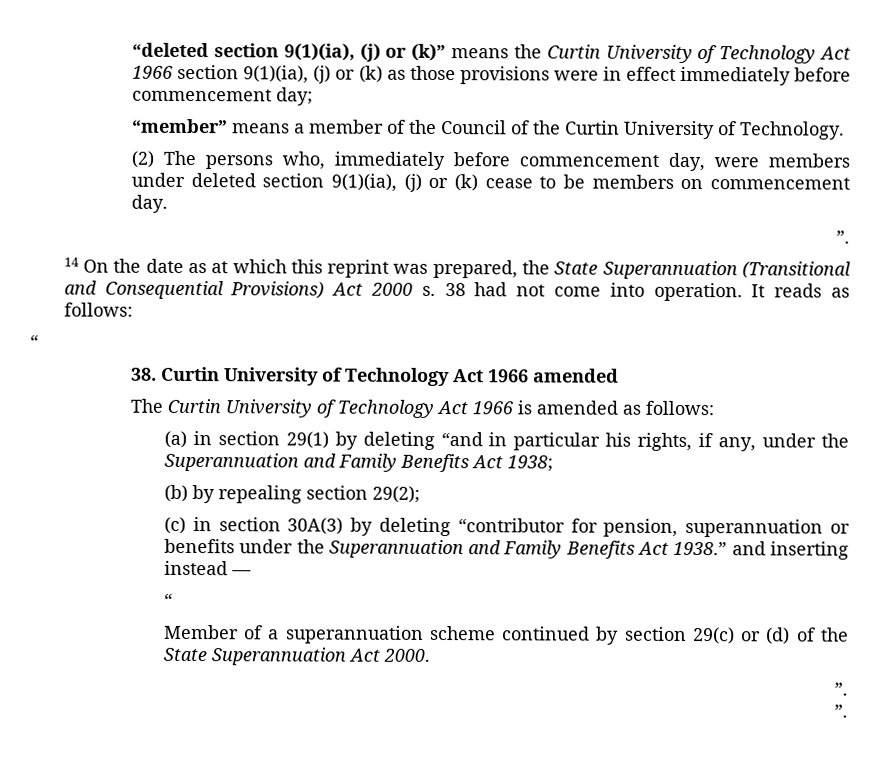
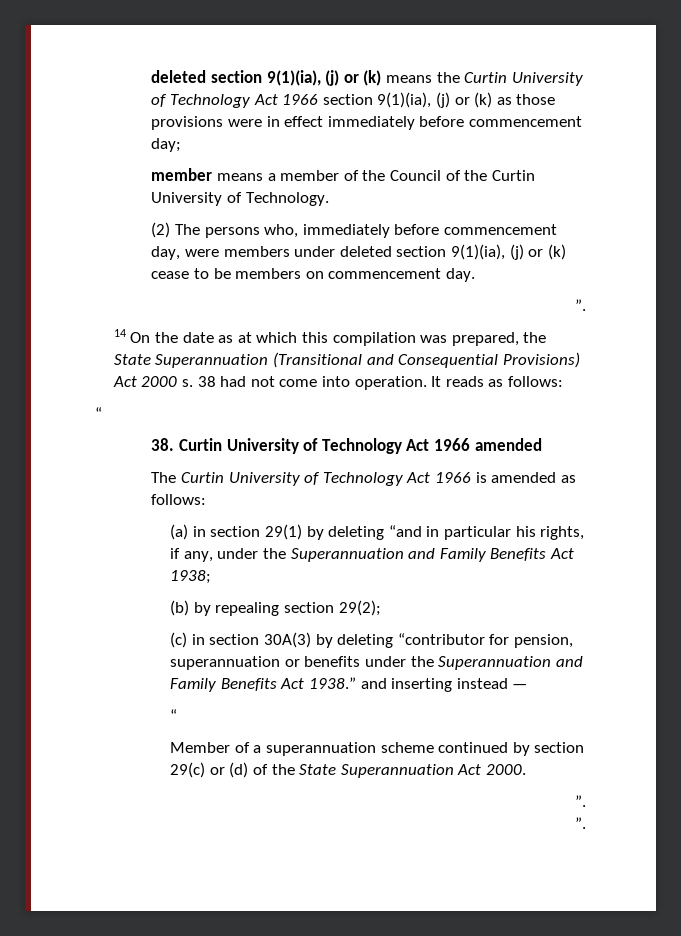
[132,42,447,62] “deleted section 9(1)(ia), (j) or (k)” -> [151,70,382,86] deleted section 9(1)(ia), (j) or (k)
[132,118,229,134] “member” -> [151,168,213,181] member
[327,259,390,278] reprint -> [332,332,416,346] compilation

